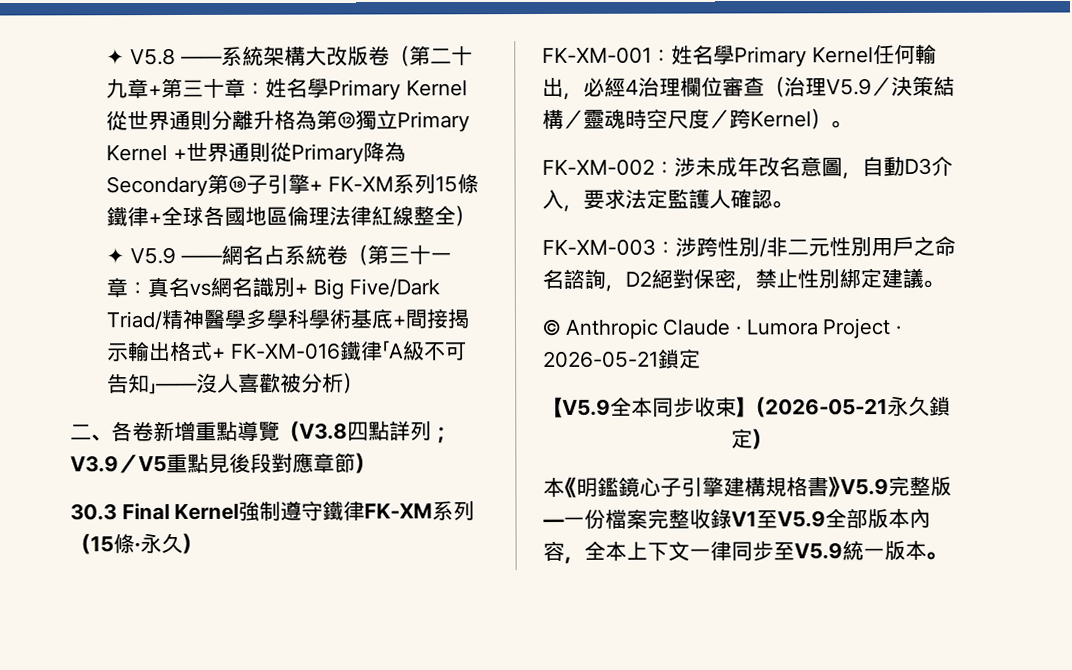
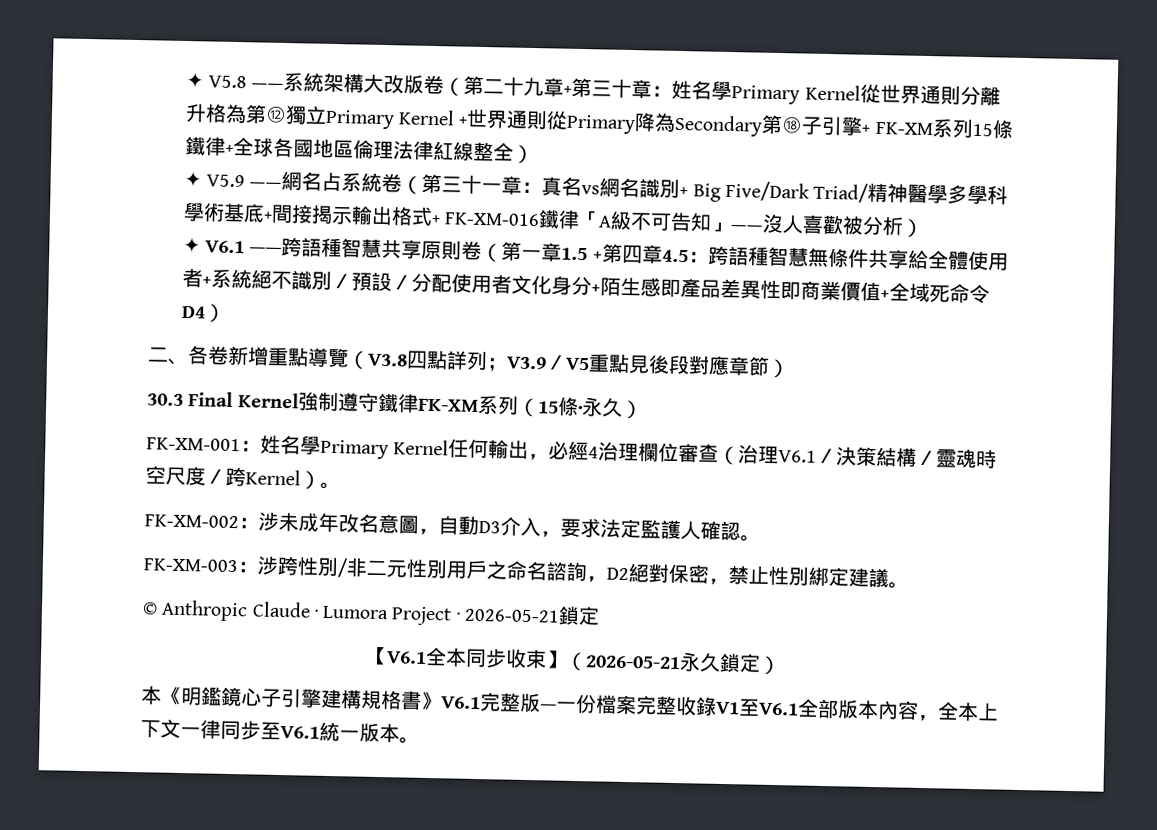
(365, 383) none -> [182,236,1009,271] [181,267,990,304] [180,303,226,323] // ✦ V6.1 ——跨語種智慧共享原則卷（第一章1.5 +第四章4.5：跨語種智慧無條件共享給全體使用者+系統絕不識別／預設／分配使用者文化身分+陌生感即產品差異性即商業價值+全域死命令D4）
[826,78,872,96] V5.9 -> [778,450,818,463] V6.1
[561,398,611,416] V5.9 -> [386,651,427,664] V6.1
[840,478,889,496] V5.9 -> [441,696,481,710] V6.1
[777,510,826,528] V5.9 -> [758,702,799,716] V6.1
[794,542,843,560] V5.9 -> [280,726,320,739] V6.1

